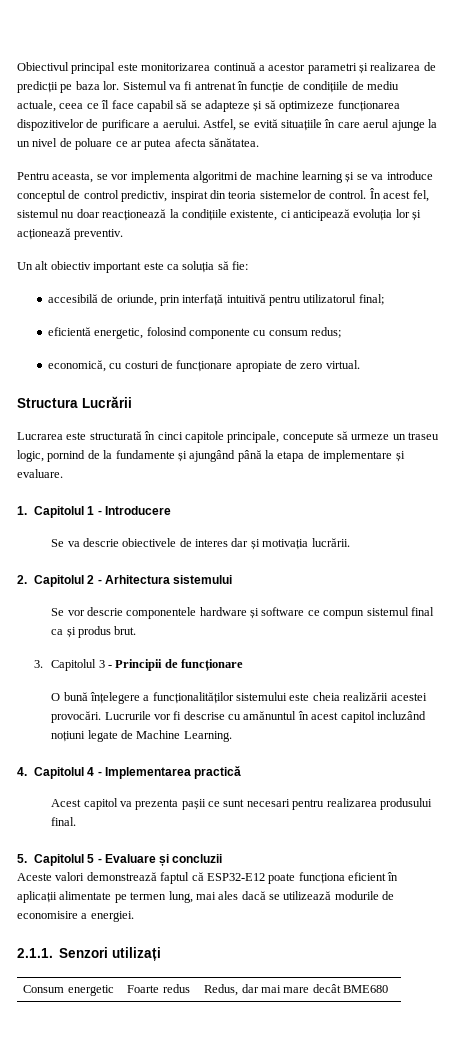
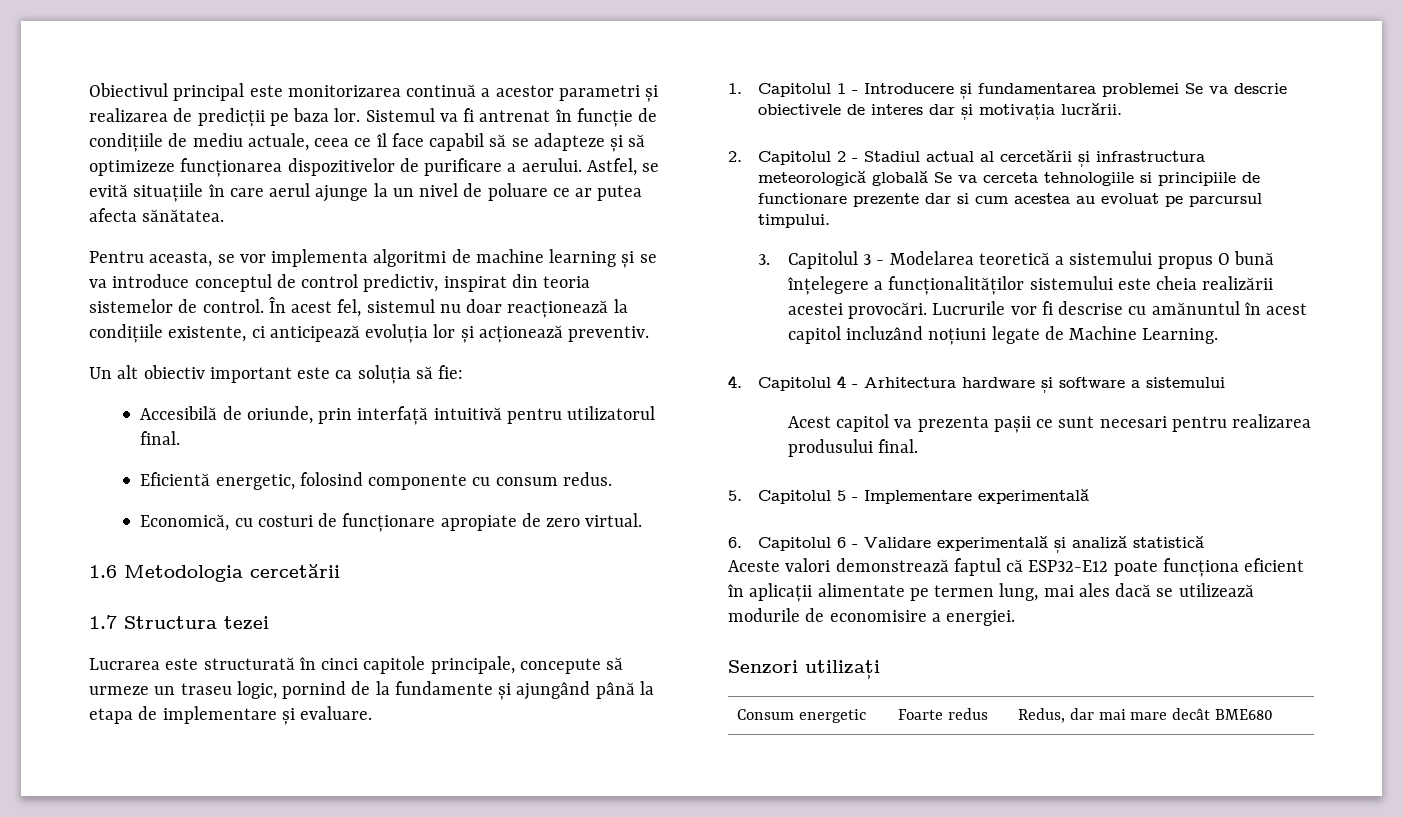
[47,294,98,303] accesibilă -> [140,406,218,420] Accesibilă
[358,294,384,305] [47,327,91,336] final; // eficientă -> [140,431,181,445] [140,472,211,486] final. // Eficientă
[311,327,342,338] [47,360,106,372] redus; // economică, -> [562,472,612,486] [140,514,230,531] redus. // Economică,
[17,396,132,408] Structura Lucrării -> [89,564,340,582] [89,615,269,631] 1.6 Metodologia cercetării // 1.7 Structura tezei
(171, 510) // -> [959,83,1179,99] și fundamentarea problemei
[104,575,233,584] [51,607,434,619] [51,626,137,638] Arhitectura sistemului // Se vor descrie componentele hardware și software ce compun sistemul final ca și produs brut. -> [863,150,1205,167] [757,171,1260,186] [757,193,1262,207] [757,214,830,228] Stadiul actual al cercetării și infrastructura meteorologică globală Se va cerceta tehnologiile si principiile de functionare prezente dar si cum acestea au evoluat pe parcursul timpului.
[115,659,244,671] Principii de funcționare // -> [889,251,1213,269] Modelarea teoretică a sistemului propus
[104,766,242,779] Implementarea practică -> [863,377,1225,393] Arhitectura hardware și software a sistemului
[104,854,223,866] Evaluare și concluzii -> [863,489,1089,504] [728,536,1204,553] Implementare experimentală // 6. Capitolul 6 - Validare experimentală și analiză statistică
[17,948,53,958] 2.1.1. -> (1016, 618) none

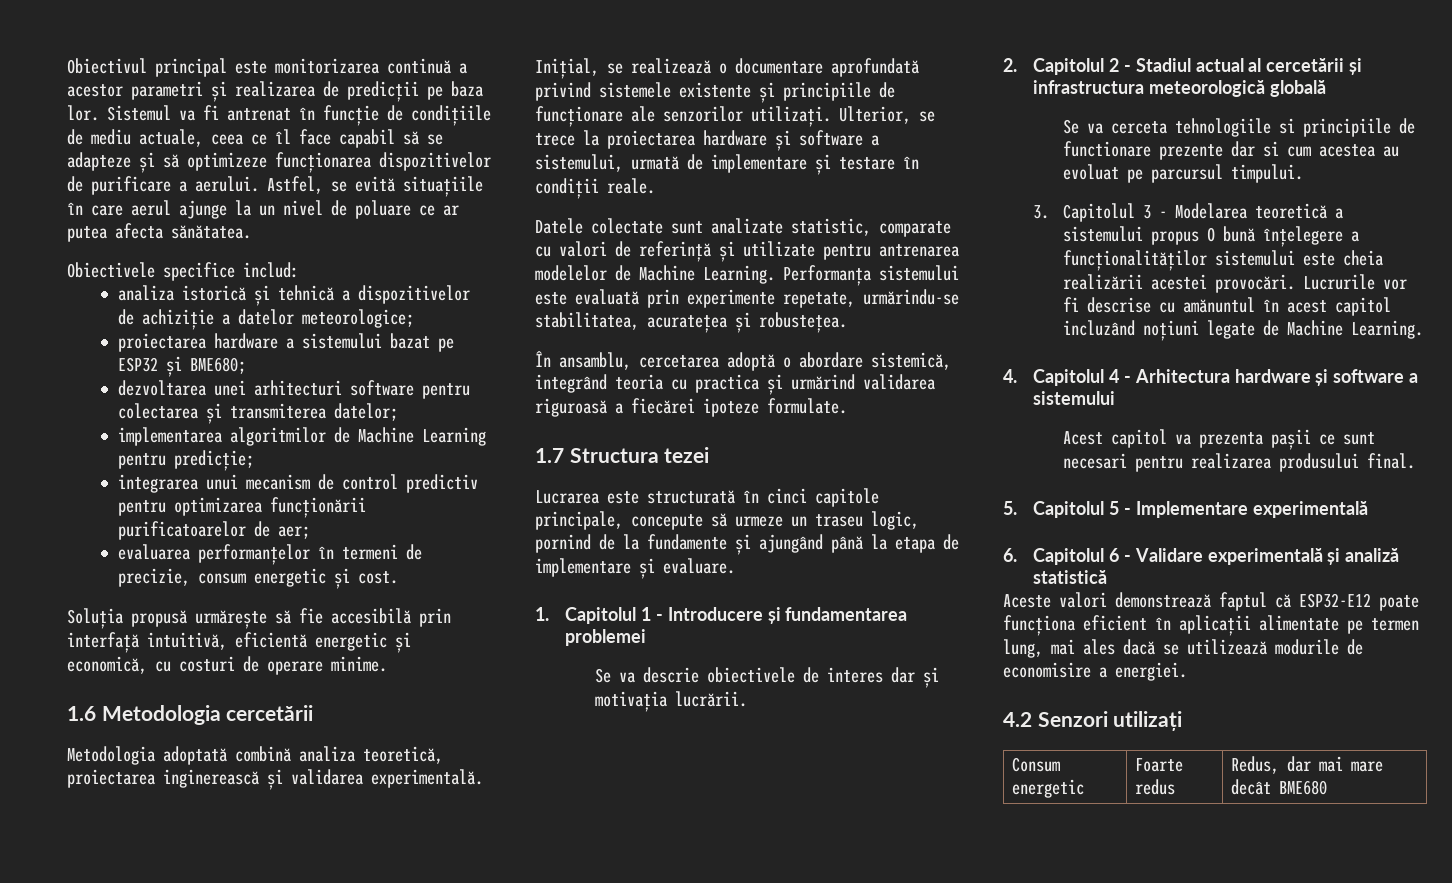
[89,249,657,268] [89,274,591,292] [89,297,628,318] [89,324,650,343] [89,365,464,384] [140,406,656,425] [140,431,181,445] [140,472,612,490] [140,513,643,532] [89,564,340,582] Pentru aceasta, se vor implementa algoritmi de machine learning și se va introduce conceptul de control predictiv, inspirat din teoria sistemelor de control. În acest fel, sistemul nu doar reacționează la condițiile existente, ci anticipează evoluția lor și acționează preventiv. // Un alt obiectiv important este ca soluția să fie: // Accesibilă de oriunde, prin interfață intuitivă pentru utilizatorul final. // Eficientă energetic, folosind componente cu consum redus. // Economică, cu costuri de funcționare apropiate de zero virtual. // 1.6 Metodologia cercetării -> [67,262,299,281] [117,285,470,306] [117,309,414,330] [117,333,454,352] [117,356,246,377] [117,380,470,399] [117,403,398,424] [117,427,486,446] [117,450,254,471] [117,474,478,493] [117,497,366,518] [117,521,310,540] [117,544,422,565] [117,568,398,589] [67,608,451,629] [67,632,411,653] [67,656,387,675] [67,705,314,725] [67,746,443,765] [67,769,483,790] [535,58,919,79] [535,82,895,103] [535,106,935,127] [535,130,879,151] [535,154,919,175] [535,178,655,199] [535,218,951,237] [535,241,959,262] [535,265,959,286] [535,289,959,308] [535,312,847,333] [535,351,951,371] [535,374,935,395] [535,398,847,417] Obiectivele specifice includ: // analiza istorică și tehnică a dispozitivelor de achiziție a datelor meteorologice; // proiectarea hardware a sistemului bazat pe ESP32 și BME680; // dezvoltarea unei arhitecturi software pentru colectarea și transmiterea datelor; // implementarea algoritmilor de Machine Learning pentru predicție; // integrarea unui mecanism de control predictiv pentru optimizarea funcționării purificatoarelor de aer; // evaluarea performanțelor în termeni de precizie, consum energetic și cost. // Soluția propusă urmărește să fie accesibilă prin interfață intuitivă, eficientă energetic și economică, cu costuri de operare minime. // 1.6 Metodologia cercetării // Metodologia adoptată combină analiza teoretică, proiectarea inginerească și validarea experimentală. Inițial, se realizează o documentare aprofundată privind sistemele existente și principiile de funcționare ale senzorilor utilizați. Ulterior, se trece la proiectarea hardware și software a sistemului, urmată de implementare și testare în condiții reale. // Datele colectate sunt analizate statistic, comparate cu valori de referință și utilizate pentru antrenarea modelelor de Machine Learning. Performanța sistemului este evaluată prin experimente repetate, urmărindu-se stabilitatea, acuratețea și robustețea. // În ansamblu, cercetarea adoptă o abordare sistemică, integrând teoria cu practica și urmărind validarea riguroasă a fiecărei ipoteze formulate.
(1179, 90) none -> (647, 637) //
(928, 178) none -> (1326, 88) //
(1016, 618) none -> [1003,712,1032,727] 4.2

